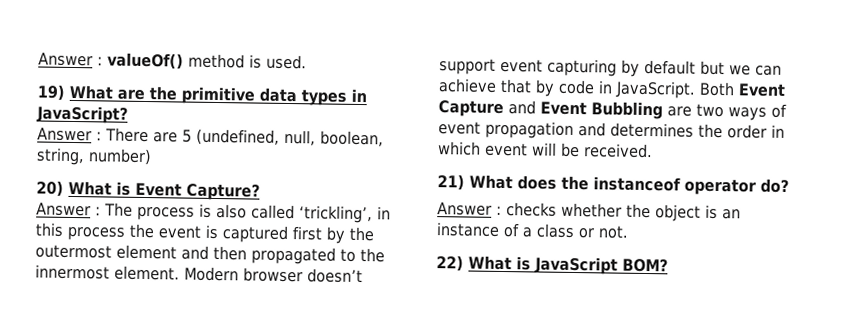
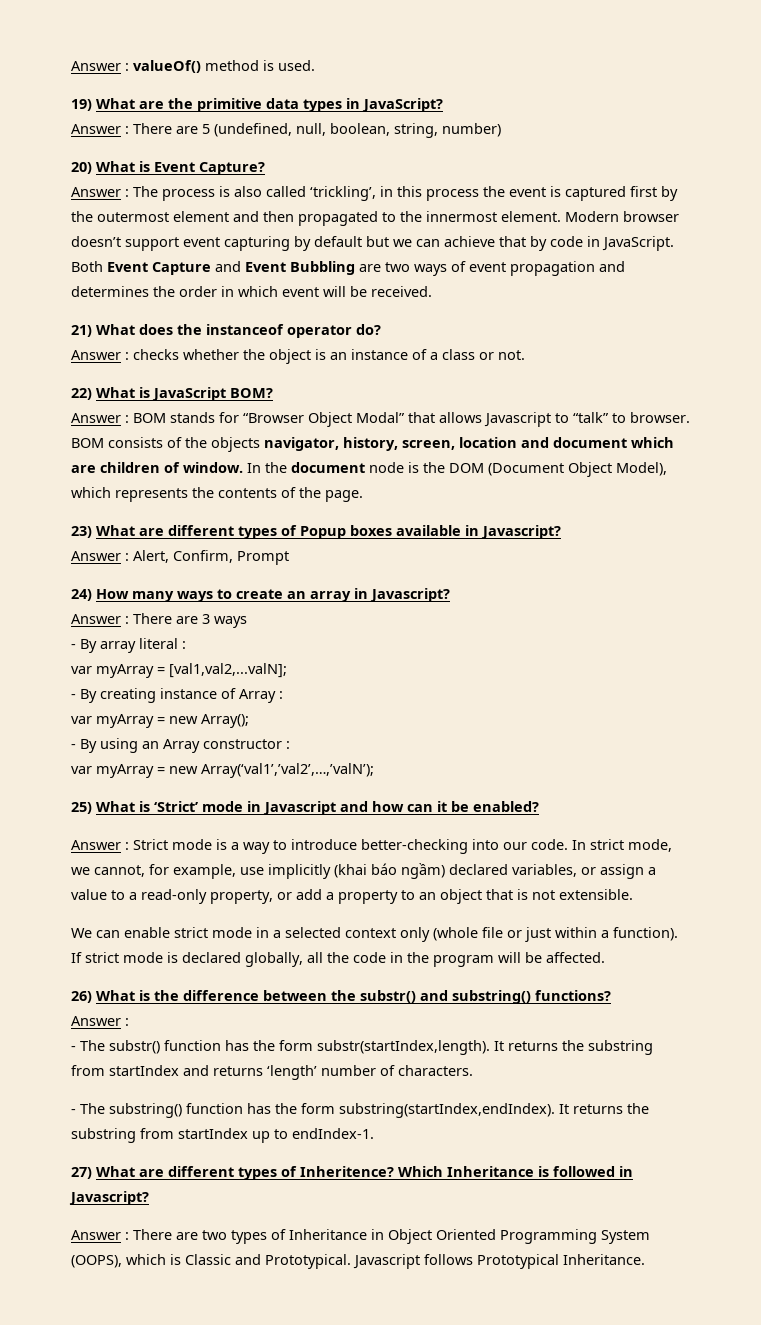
(668, 265) none -> [71,412,690,427] [71,437,674,452] [71,462,667,477] [71,487,363,502] [71,525,561,539] [71,550,289,565] [71,588,450,602] [71,613,247,628] [71,638,186,653] [71,663,287,678] [71,688,283,703] [71,714,249,728] [71,738,290,753] [71,763,374,778] [71,801,539,815] [71,839,672,854] [71,863,656,879] [71,889,633,904] [71,927,678,942] [71,952,605,967] [71,990,611,1004] [71,1016,129,1026] [71,1040,653,1055] [71,1065,473,1080] [71,1103,649,1118] [71,1128,374,1143] [71,1166,633,1180] [69,1191,149,1205] [71,1229,650,1244] [71,1254,645,1269] // Answer : BOM stands for “Browser Object Modal” that allows Javascript to “talk” to browser. BOM consists of the objects navigator, history, screen, location and document which are children of window. In the document node is the DOM (Document Object Model), which represents the contents of the page. // 23) What are different types of Popup boxes available in Javascript? // Answer : Alert, Confirm, Prompt // 24) How many ways to create an array in Javascript? // Answer : There are 3 ways // - By array literal : // var myArray = [val1,val2,...valN]; // - By creating instance of Array : // var myArray = new Array(); // - By using an Array constructor : // var myArray = new Array(‘val1’,’val2’,…,’valN’); // 25) What is ‘Strict’ mode in Javascript and how can it be enabled? // Answer : Strict mode is a way to introduce better-checking into our code. In strict mode, we cannot, for example, use implicitly (khai báo ngầm) declared variables, or assign a value to a read-only property, or add a property to an object that is not extensible. // We can enable strict mode in a selected context only (whole file or just within a function). If strict mode is declared globally, all the code in the program will be affected. // 26) What is the difference between the substr() and substring() functions? // Answer : // - The substr() function has the form substr(startIndex,length). It returns the substring from startIndex and returns ‘length’ number of characters. // - The substring() function has the form substring(startIndex,endIndex). It returns the substring from startIndex up to endIndex-1. // 27) What are different types of Inheritence? Which Inheritance is followed in Javascript? // Answer : There are two types of Inheritance in Object Oriented Programming System (OOPS), which is Classic and Prototypical. Javascript follows Prototypical Inheritance.

